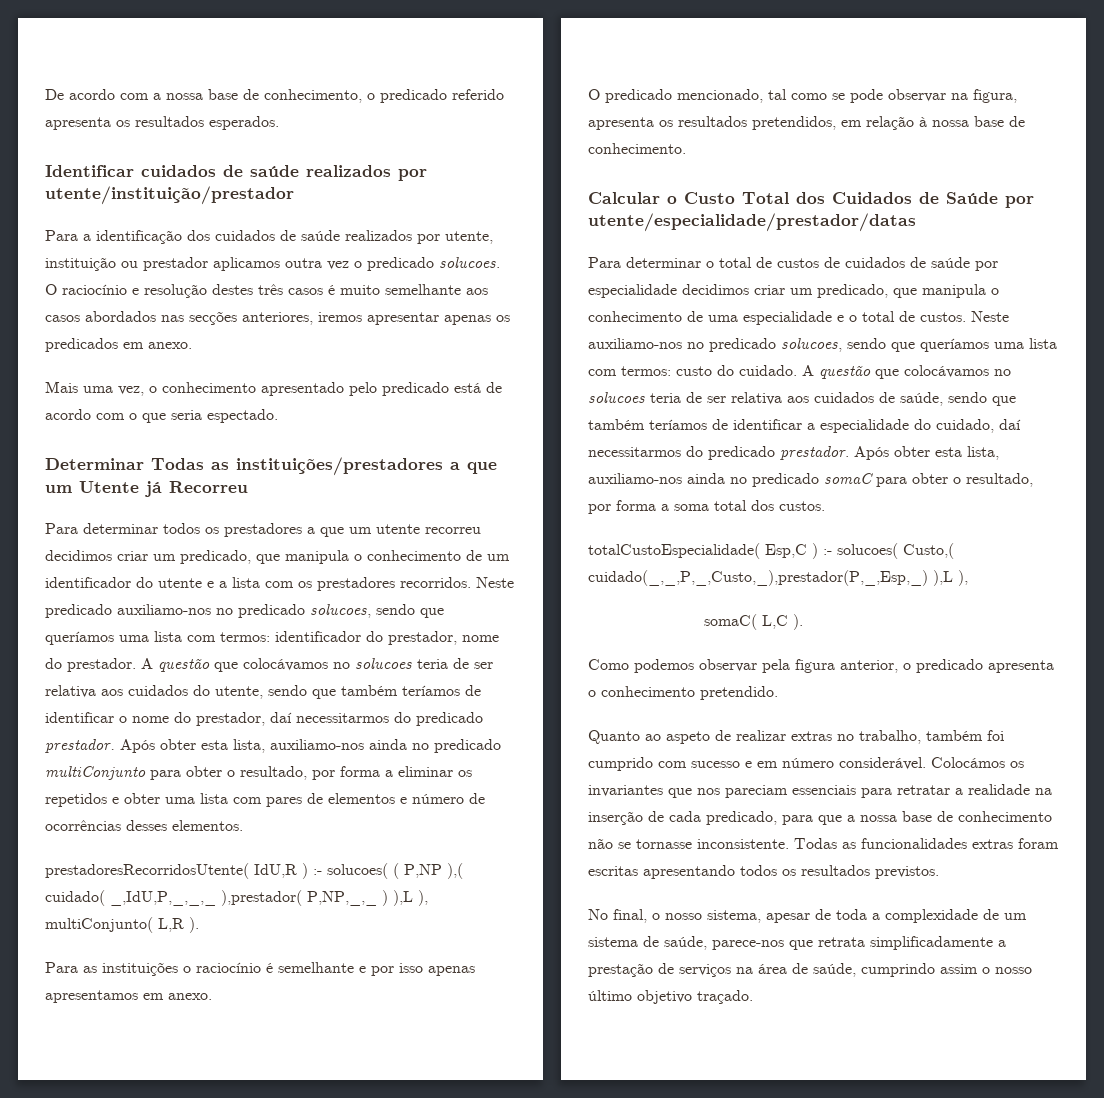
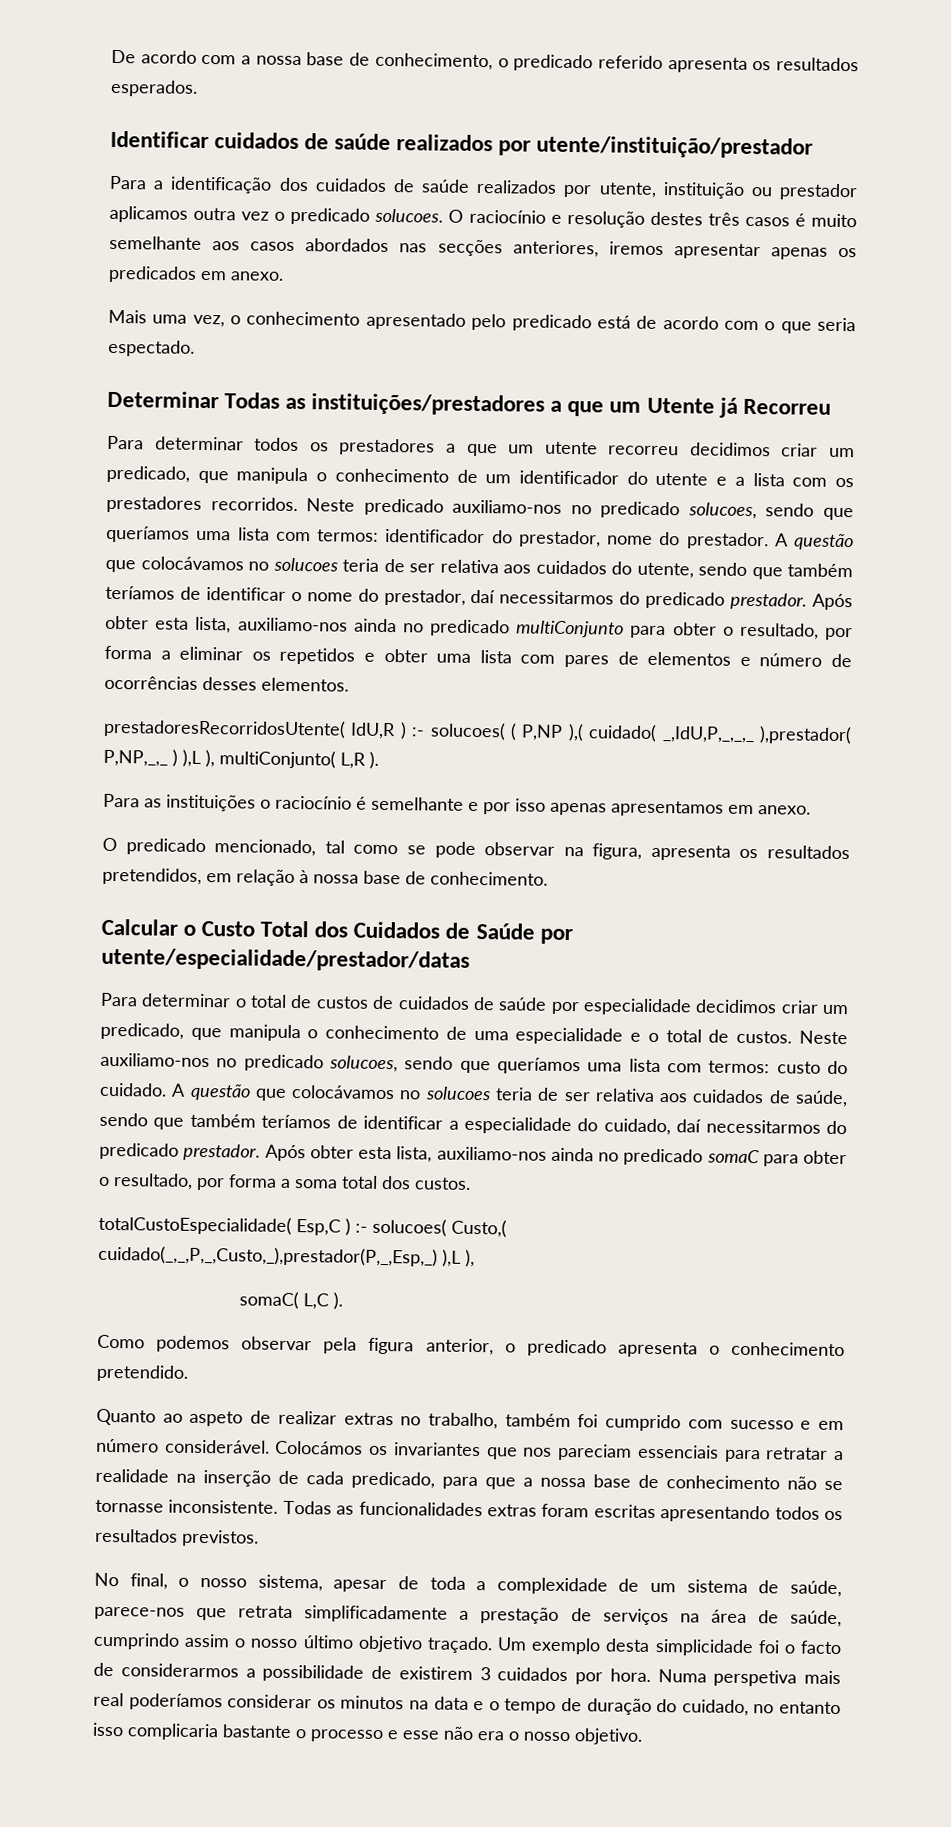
(753, 997) none -> [497,1637,843,1657] [93,1662,841,1687] [93,1692,842,1717] [92,1722,643,1745] Um exemplo desta simplicidade foi o facto de considerarmos a possibilidade de existirem 3 cuidados por hora. Numa perspetiva mais real poderíamos considerar os minutos na data e o tempo de duração do cuidado, no entanto isso complicaria bastante o processo e esse não era o nosso objetivo.

